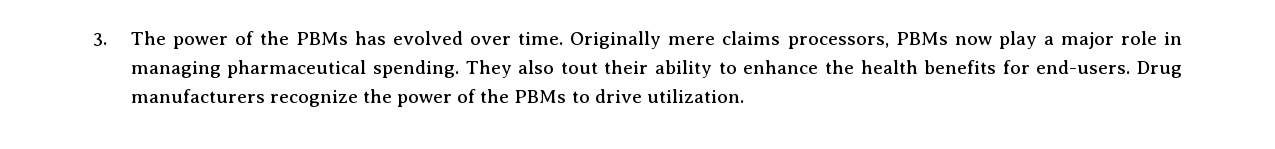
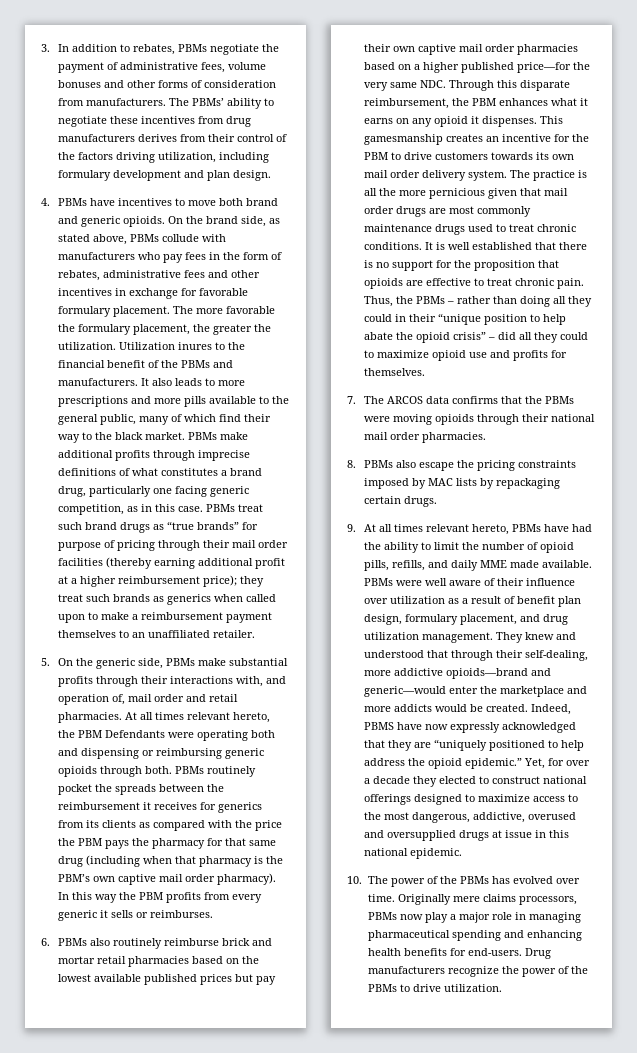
(107, 39) none -> [58,44,280,55] [58,62,267,73] [58,80,277,88] [58,98,275,109] [58,116,252,127] [58,134,288,142] [58,152,270,163] [58,170,272,181] [41,198,279,206] [58,216,281,227] [58,234,227,245] [58,252,283,263] [58,270,261,281] [58,288,249,299] [58,306,276,317] [58,324,272,335] [58,342,246,350] [58,360,234,368] [58,378,246,386] [58,396,290,407] [58,414,272,425] [58,432,249,443] [58,450,251,461] [58,468,263,476] [58,486,250,497] [58,504,264,515] [58,521,259,533] [58,540,289,551] [58,557,286,569] [58,575,265,587] [58,594,277,605] [58,612,273,623] [58,630,256,638] [41,658,289,669] [58,676,287,687] [58,694,239,705] [58,712,271,723] [58,730,276,741] [58,748,265,759] [58,766,257,777] [58,784,225,795] [58,802,263,813] [58,820,283,831] [58,838,277,849] [58,855,284,867] [58,873,277,885] [58,892,263,903] [58,910,214,921] [41,938,273,949] [58,956,260,967] [58,974,277,985] [364,44,579,55] [364,62,591,73] [364,80,571,91] [364,98,589,109] [364,116,564,127] [364,134,590,145] [364,152,575,160] [364,170,588,181] [364,188,569,199] [364,206,532,217] [364,224,577,235] [364,242,588,250] [364,260,560,271] [364,278,585,289] [364,296,593,307] [364,313,567,325] [364,332,589,343] [364,350,568,361] [364,368,426,376] [347,396,575,404] [364,414,596,425] [364,432,487,443] [347,460,577,471] [364,478,561,489] [364,496,438,507] [347,524,593,535] [364,542,575,553] [364,560,593,571] [364,578,576,586] [364,596,582,607] [364,614,569,625] [364,632,577,643] [364,650,589,661] [364,668,552,679] [364,686,588,697] [364,704,572,715] [364,722,577,733] [364,739,585,751] [364,758,591,769] [364,776,588,787] [364,794,579,805] [364,812,577,823] [364,830,570,841] [364,848,463,859] [347,876,362,884] In addition to rebates, PBMs negotiate the payment of administrative fees, volume bonuses and other forms of consideration from manufacturers. The PBMs’ ability to negotiate these incentives from drug manufacturers derives from their control of the factors driving utilization, including formulary development and plan design. // 4. PBMs have incentives to move both brand and generic opioids. On the brand side, as stated above, PBMs collude with manufacturers who pay fees in the form of rebates, administrative fees and other incentives in exchange for favorable formulary placement. The more favorable the formulary placement, the greater the utilization. Utilization inures to the financial benefit of the PBMs and manufacturers. It also leads to more prescriptions and more pills available to the general public, many of which find their way to the black market. PBMs make additional profits through imprecise definitions of what constitutes a brand drug, particularly one facing generic competition, as in this case. PBMs treat such brand drugs as “true brands” for purpose of pricing through their mail order facilities (thereby earning additional profit at a higher reimbursement price); they treat such brands as generics when called upon to make a reimbursement payment themselves to an unaffiliated retailer. // 5. On the generic side, PBMs make substantial profits through their interactions with, and operation of, mail order and retail pharmacies. At all times relevant hereto, the PBM Defendants were operating both and dispensing or reimbursing generic opioids through both. PBMs routinely pocket the spreads between the reimbursement it receives for generics from its clients as compared with the price the PBM pays the pharmacy for that same drug (including when that pharmacy is the PBM’s own captive mail order pharmacy). In this way the PBM profits from every generic it sells or reimburses. // 6. PBMs also routinely reimburse brick and mortar retail pharmacies based on the lowest available published prices but pay their own captive mail order pharmacies based on a higher published price—for the very same NDC. Through this disparate reimbursement, the PBM enhances what it earns on any opioid it dispenses. This gamesmanship creates an incentive for the PBM to drive customers towards its own mail order delivery system. The practice is all the more pernicious given that mail order drugs are most commonly maintenance drugs used to treat chronic conditions. It is well established that there is no support for the proposition that opioids are effective to treat chronic pain. Thus, the PBMs – rather than doing all they could in their “unique position to help abate the opioid crisis” – did all they could to maximize opioid use and profits for themselves. // 7. The ARCOS data confirms that the PBMs were moving opioids through their national mail order pharmacies. // 8. PBMs also escape the pricing constraints imposed by MAC lists by repackaging certain drugs. // 9. At all times relevant hereto, PBMs have had the ability to limit the number of opioid pills, refills, and daily MME made available. PBMs were well aware of their influence over utilization as a result of benefit plan design, formulary placement, and drug utilization management. They knew and understood that through their self-dealing, more addictive opioids—brand and generic—would enter the marketplace and more addicts would be created. Indeed, PBMS have now expressly acknowledged that they are “uniquely positioned to help address the opioid epidemic.” Yet, for over a decade they elected to construct national offerings designed to maximize access to the most dangerous, addictive, overused and oversupplied drugs at issue in this national epidemic. // 10.
[372,60,854,78] spending. They also tout their ability to enhance the -> [451,930,582,941] spending and enhancing

